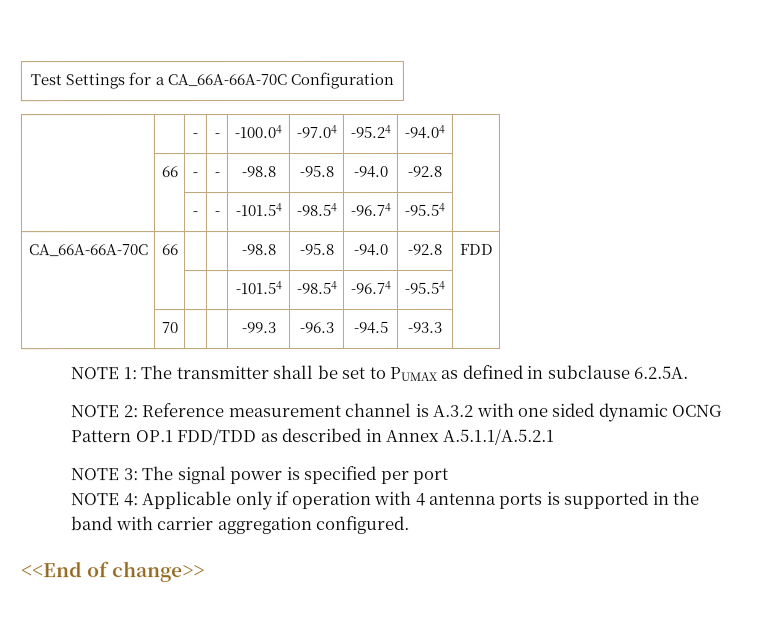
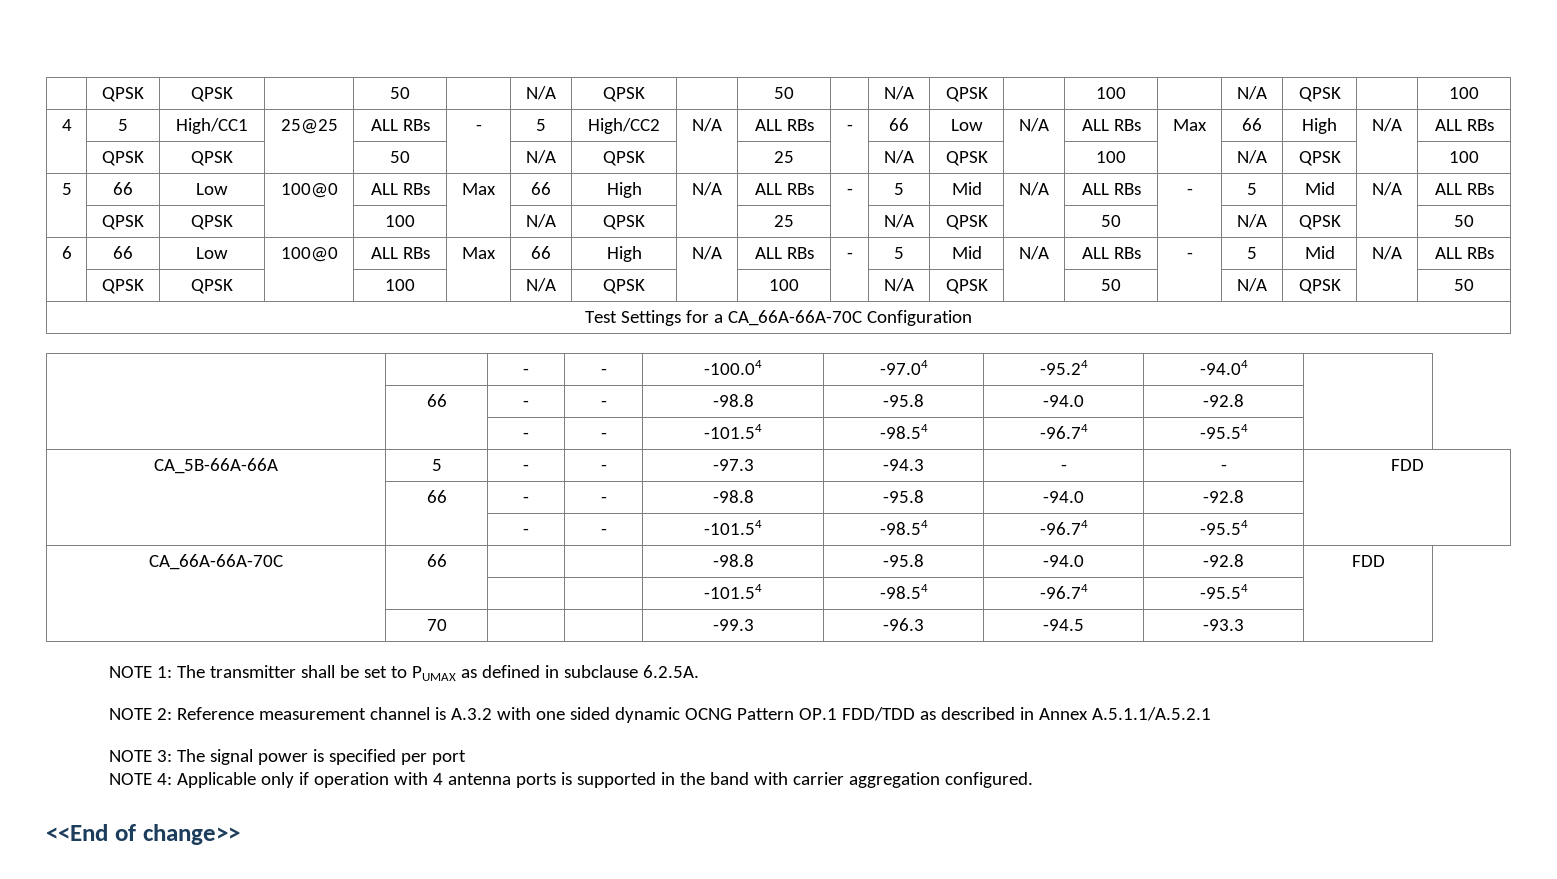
(30, 80) none -> [102,87,144,102] [191,87,233,102] [390,87,410,99] [526,86,556,100] [603,87,645,102] [774,87,794,99] [884,86,914,100] [945,87,988,102] [1096,87,1126,99] [1237,86,1267,100] [1298,87,1341,102] [1449,87,1479,99] [61,119,72,131] [118,119,128,131] [176,118,248,134] [280,119,338,134] [370,119,430,131] [475,124,482,131] [536,119,546,131] [588,118,660,134] [692,118,722,132] [754,119,814,131] [846,124,853,131] [889,118,909,131] [950,119,983,131] [1019,118,1049,132] [1081,119,1141,131] [1173,119,1207,131] [1242,118,1262,131] [1302,118,1337,134] [1372,118,1402,132] [1434,119,1494,131] [102,151,144,166] [191,151,233,166] [390,151,410,163] [526,150,556,164] [603,151,645,166] [774,151,794,163] [884,150,914,164] [945,151,988,166] [1096,151,1126,163] [1237,150,1267,164] [1298,151,1341,166] [1449,151,1479,163] [61,183,72,195] [113,182,133,195] [196,183,228,195] [280,183,338,198] [370,183,430,195] [462,183,496,195] [531,182,551,195] [606,182,642,198] [692,182,722,196] [754,183,814,195] [846,188,853,195] [894,183,904,195] [951,182,982,195] [1019,182,1049,196] [1081,183,1141,195] [1186,188,1193,195] [1247,183,1257,195] [1304,182,1335,195] [1372,182,1402,196] [1434,183,1494,195] [102,215,144,230] [191,215,233,230] [385,215,415,227] [526,214,556,228] [603,215,645,230] [774,215,794,227] [884,214,914,228] [945,215,988,230] [1101,215,1121,227] [1237,214,1267,228] [1298,215,1341,230] [1454,215,1474,227] [61,246,72,259] [113,246,133,259] [196,247,228,259] [280,247,338,262] [370,247,430,259] [462,247,496,259] [531,246,551,259] [606,246,642,262] [692,246,722,260] [754,247,814,259] [846,252,853,259] [894,247,904,259] [951,246,982,259] [1019,246,1049,260] [1081,247,1141,259] [1186,252,1193,259] [1247,247,1257,259] [1304,246,1335,259] [1372,246,1402,260] [1434,247,1494,259] [102,279,144,294] [191,279,233,294] [385,279,415,291] [526,278,556,292] [603,279,645,294] [769,279,799,291] [884,278,914,292] [945,279,988,294] [1101,279,1121,291] [1237,278,1267,292] [1298,279,1341,294] [1454,279,1474,291] | QPSK | QPSK | | 50 | | N/A | QPSK | | 50 | | N/A | QPSK | | 100 | | N/A | QPSK | | 100 // 4 | 5 | High/CC1 | 25@25 | ALL RBs | - | 5 | High/CC2 | N/A | ALL RBs | - | 66 | Low | N/A | ALL RBs | Max | 66 | High | N/A | ALL RBs // | QPSK | QPSK | | 50 | | N/A | QPSK | | 25 | | N/A | QPSK | | 100 | | N/A | QPSK | | 100 // 5 | 66 | Low | 100@0 | ALL RBs | Max | 66 | High | N/A | ALL RBs | - | 5 | Mid | N/A | ALL RBs | - | 5 | Mid | N/A | ALL RBs // | QPSK | QPSK | | 100 | | N/A | QPSK | | 25 | | N/A | QPSK | | 50 | | N/A | QPSK | | 50 // 6 | 66 | Low | 100@0 | ALL RBs | Max | 66 | High | N/A | ALL RBs | - | 5 | Mid | N/A | ALL RBs | - | 5 | Mid | N/A | ALL RBs // | QPSK | QPSK | | 100 | | N/A | QPSK | | 100 | | N/A | QPSK | | 50 | | N/A | QPSK | | 50 //
(445, 209) none -> [154,458,278,474] [431,459,442,471] [523,464,529,471] [600,464,607,471] [712,459,754,471] [883,459,924,471] [1060,464,1067,471] [1220,464,1227,471] [1390,459,1424,471] [426,490,447,503] [523,496,529,503] [600,496,607,503] [712,490,754,503] [883,490,924,503] [1043,491,1084,503] [1203,490,1244,503] [523,528,529,535] [600,528,607,535] [704,520,762,535] [879,520,928,535] [1039,520,1088,535] [1199,520,1248,535] // CA_5B-66A-66A | 5 | - | - | -97.3 | -94.3 | - | - | FDD // | 66 | - | - | -98.8 | -95.8 | -94.0 | -92.8 | // | | - | - | -101.54 | -98.54 | -96.74 | -95.54 |

